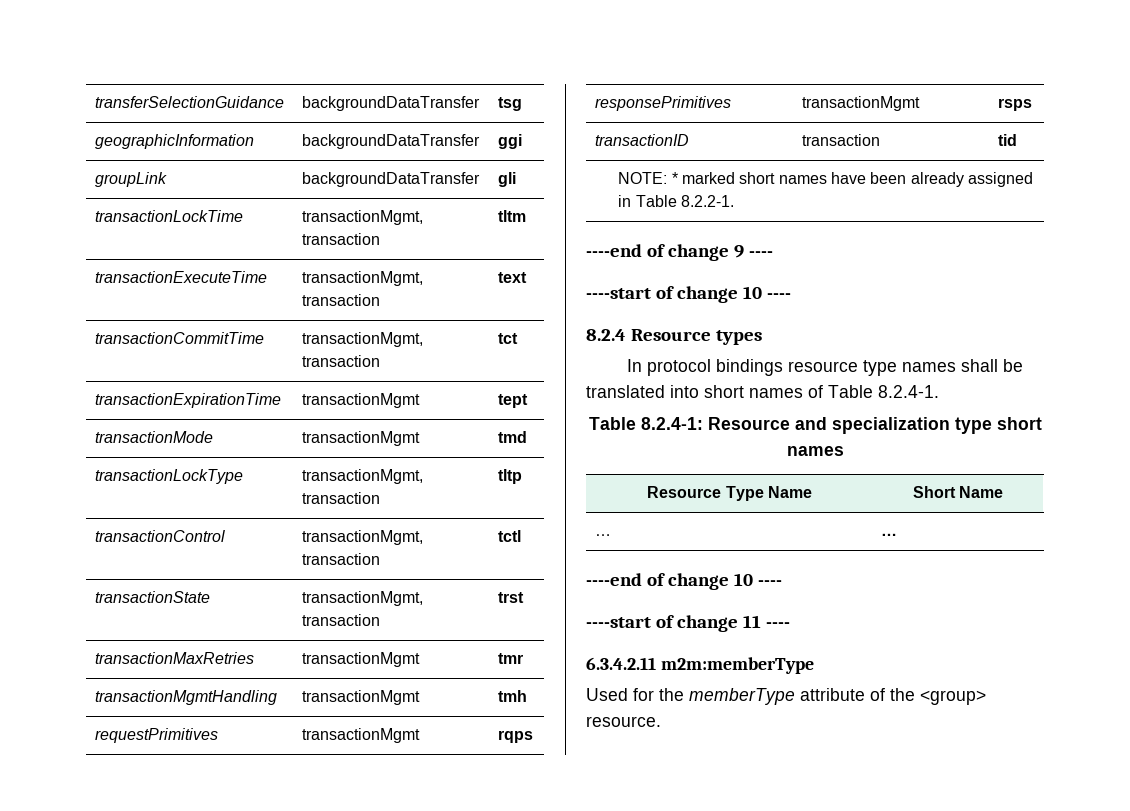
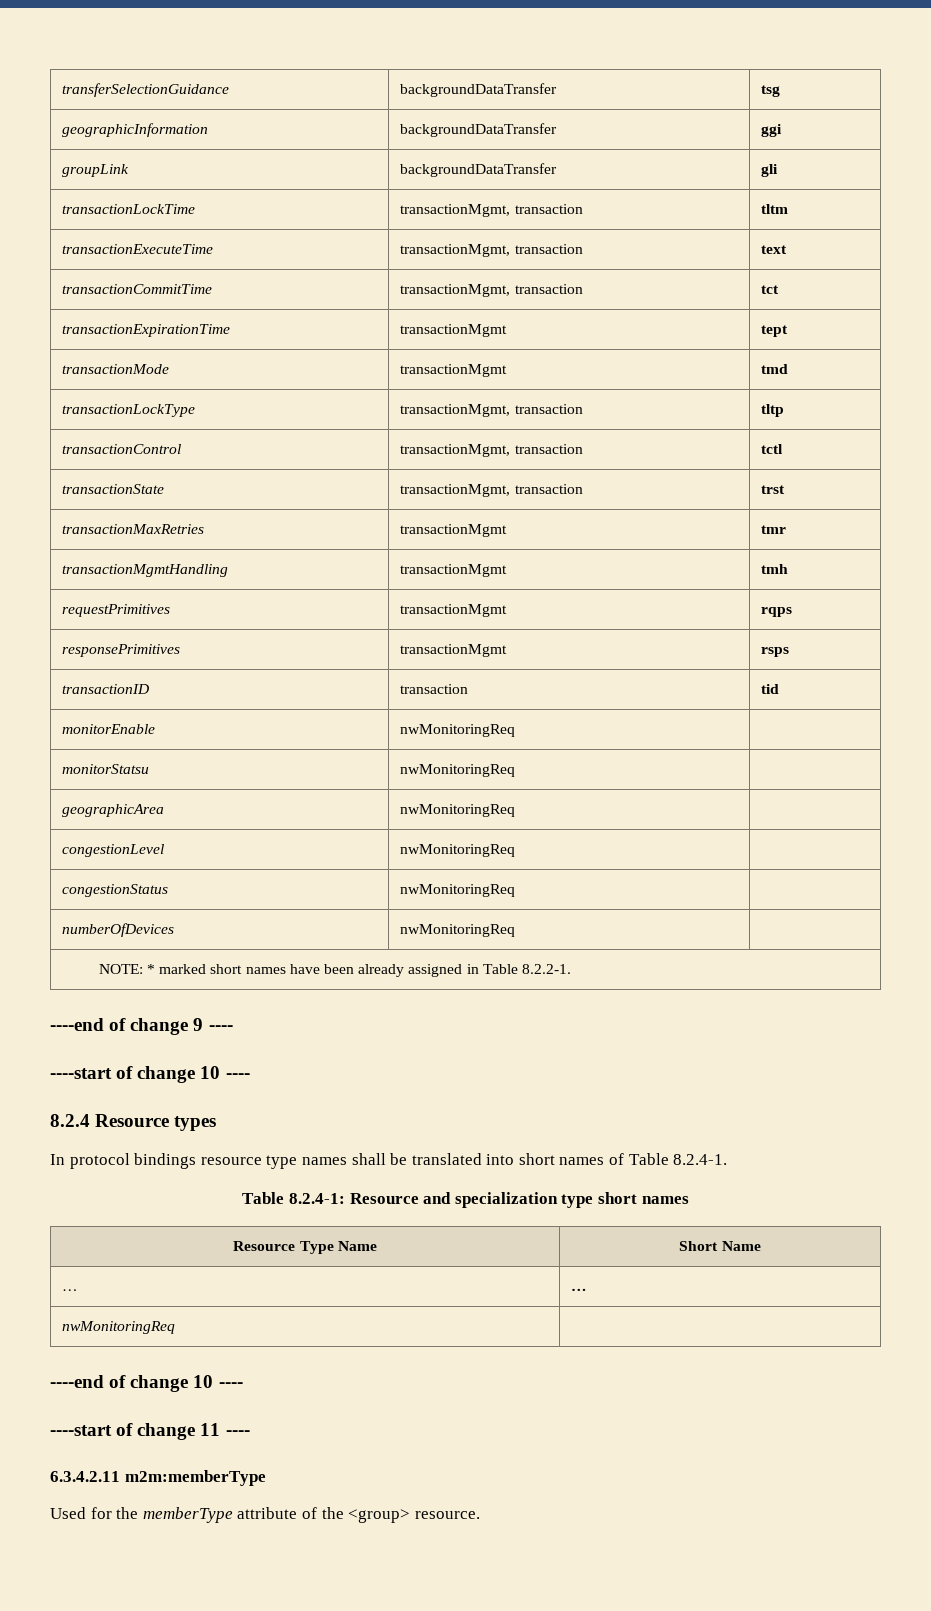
(1017, 140) none -> [62,724,156,734] [400,724,516,737] [62,764,150,774] [400,764,516,777] [62,804,165,817] [400,804,516,817] [62,844,165,857] [400,844,516,857] [62,884,169,897] [400,884,516,897] [62,923,175,937] [400,924,516,937] // monitorEnable | nwMonitoringReq | // monitorStatsu | nwMonitoringReq | // geographicArea | nwMonitoringReq | // congestionLevel | nwMonitoringReq | // congestionStatus | nwMonitoringReq | // numberOfDevices | nwMonitoringReq |
(897, 534) none -> [62,1321,176,1334] // nwMonitoringReq |

